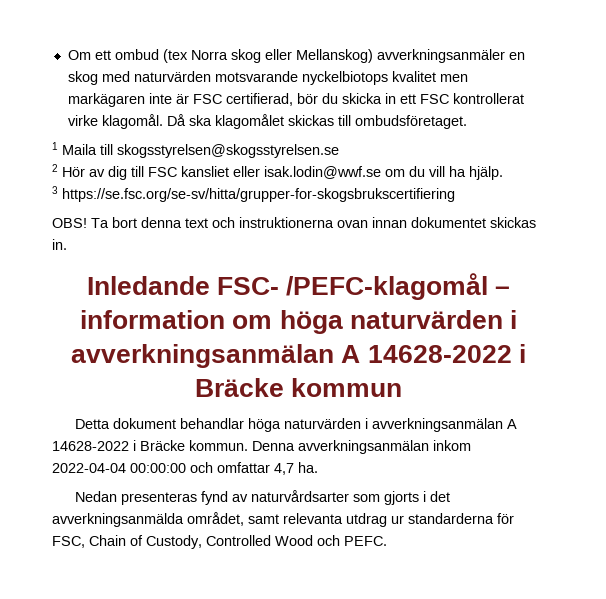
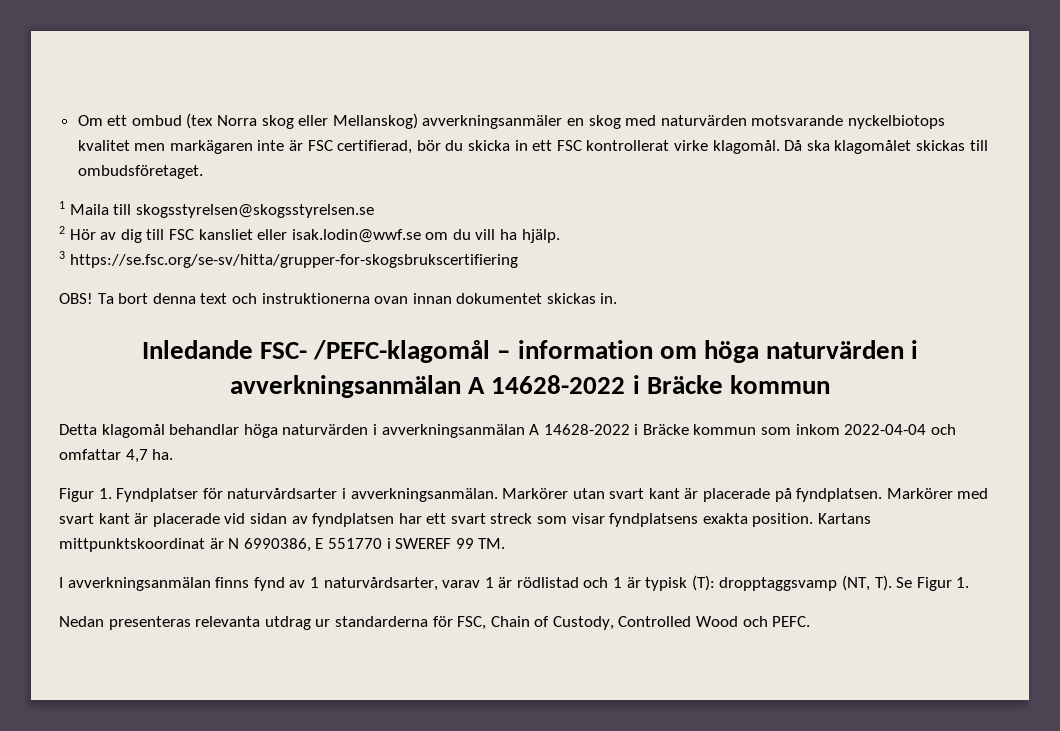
[112,418,176,429] dokument -> [101,424,165,438] klagomål
[189,440,429,454] kommun. Denna avverkningsanmälan -> [693,424,792,435] kommun som
[130,463,186,473] 00:00:00 -> (927, 429) none
[74,490,450,505] [52,512,279,527] Nedan presenteras fynd av naturvårdsarter som gjorts i det avverkningsanmälda området, samt -> [59,488,989,502] [59,513,872,527] [59,538,506,552] [59,575,970,591] [59,616,191,630] Figur 1. Fyndplatser för naturvårdsarter i avverkningsanmälan. Markörer utan svart kant är placerade på fyndplatsen. Markörer med svart kant är placerade vid sidan av fyndplatsen har ett svart streck som visar fyndplatsens exakta position. Kartans mittpunktskoordinat är N 6990386, E 551770 i SWEREF 99 TM. // I avverkningsanmälan finns fynd av 1 naturvårdsarter, varav 1 är rödlistad och 1 är typisk (T): dropptaggsvamp (NT, T). Se Figur 1. // Nedan presenteras

